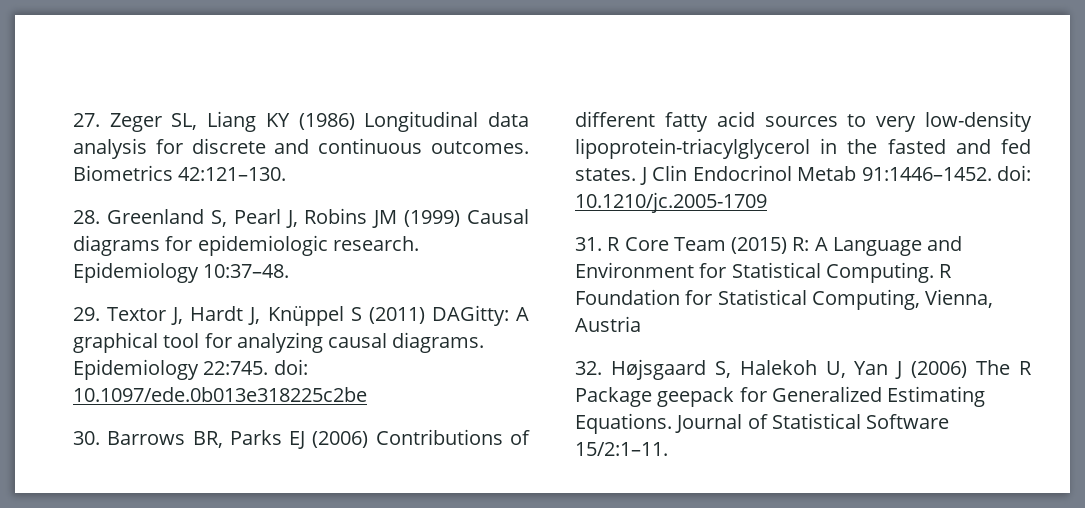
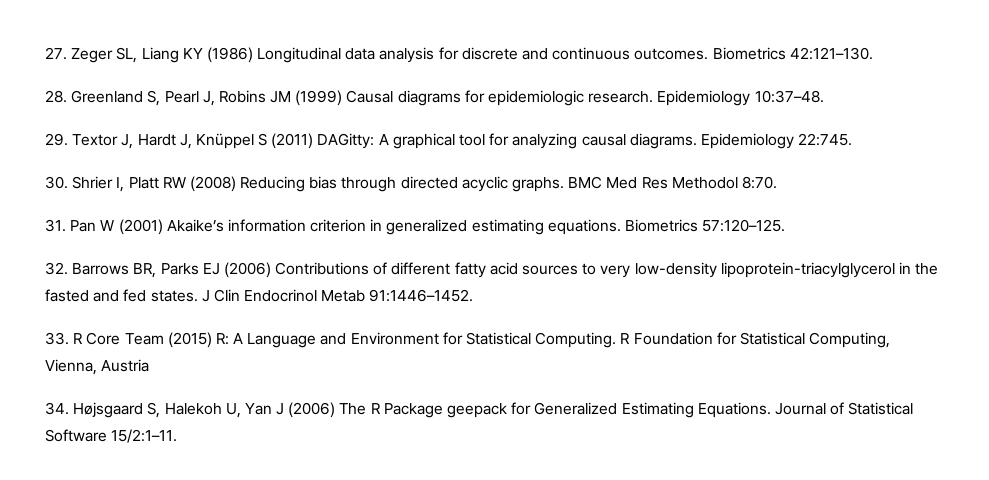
[273,359,308,375] [73,387,367,402] doi: 10.1097/ede.0b013e318225c2be -> (853, 139) none
(100, 438) none -> [72,176,777,192] [45,219,786,235] [45,262,68,275] Shrier I, Platt RW (2008) Reducing bias through directed acyclic graphs. BMC Med Res Methodol 8:70. // 31. Pan W (2001) Akaike’s information criterion in generalized estimating equations. Biometrics 57:120–125. // 32.
[997,165,1031,181] [575,192,767,213] [575,237,602,251] doi: 10.1210/jc.2005-1709 // 31. -> [45,332,69,345] // 33.
[575,361,602,375] 32. -> [45,402,69,415] 34.

